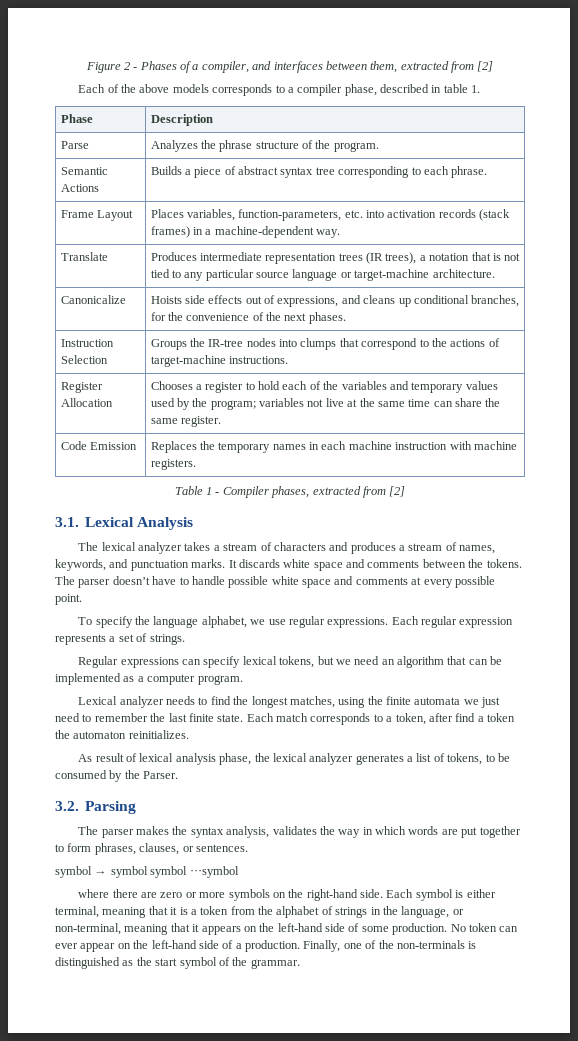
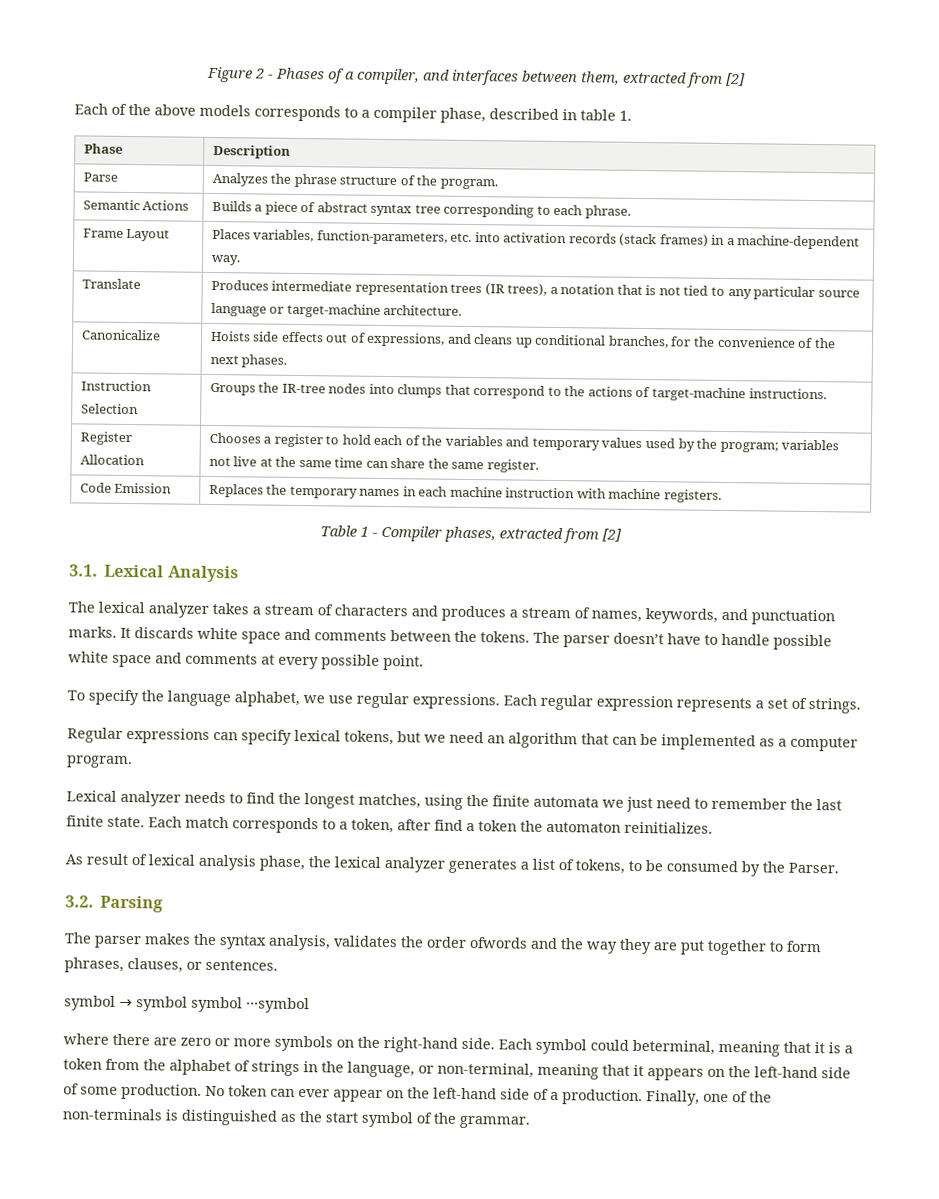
[338,826,439,838] way in which words -> [426,936,652,955] order ofwords and the way they
[455,889,496,898] [55,906,99,918] is either terminal, -> [590,1039,715,1055] could beterminal,

